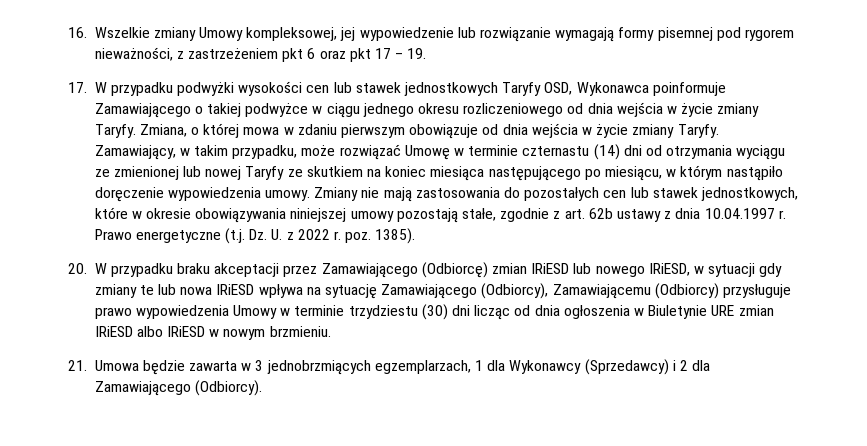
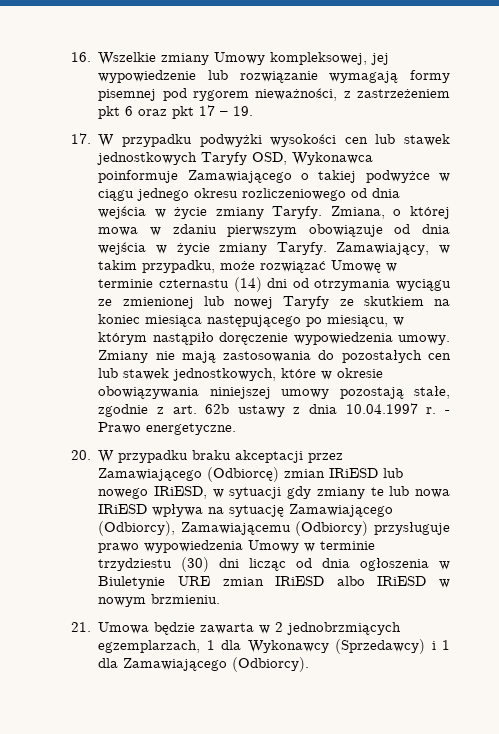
[94,228,416,244] Prawo energetyczne (t.j. Dz. U. z 2022 r. poz. 1385). -> [445,410,451,414] [98,422,237,435] - Prawo energetyczne.
[255,360,264,371] 3 -> [275,622,284,632] 2
[679,360,688,371] 2 -> [441,640,450,650] 1

